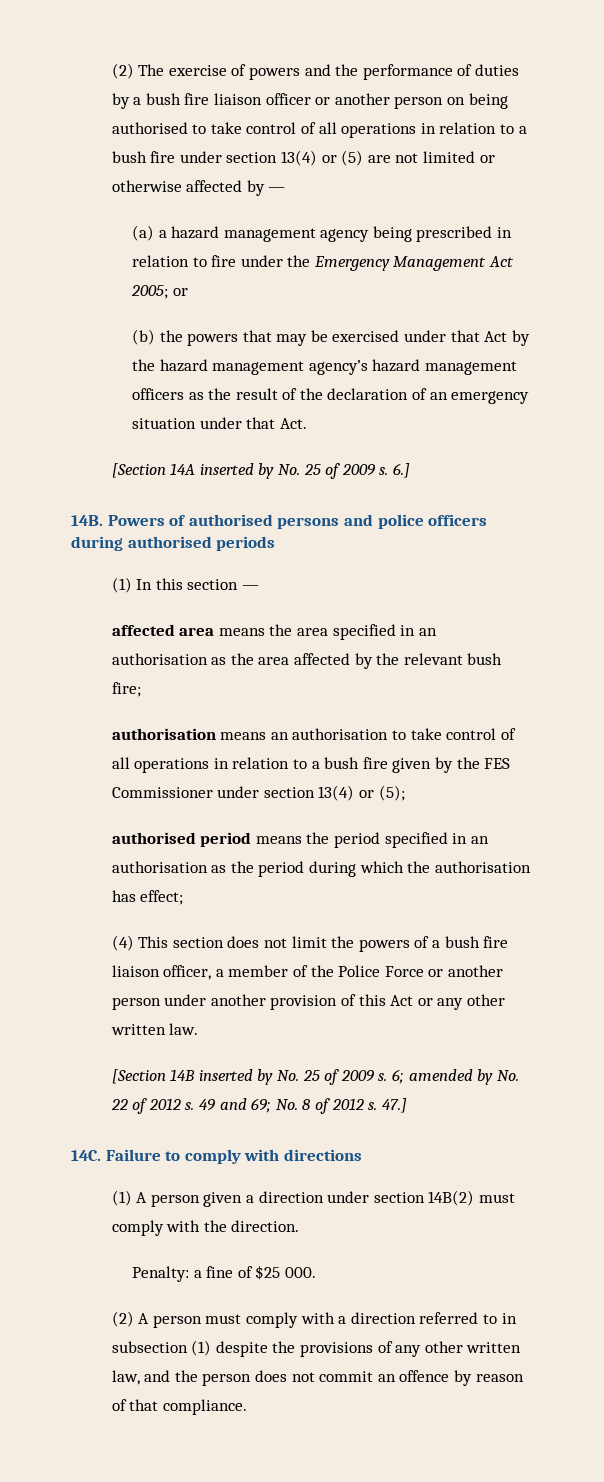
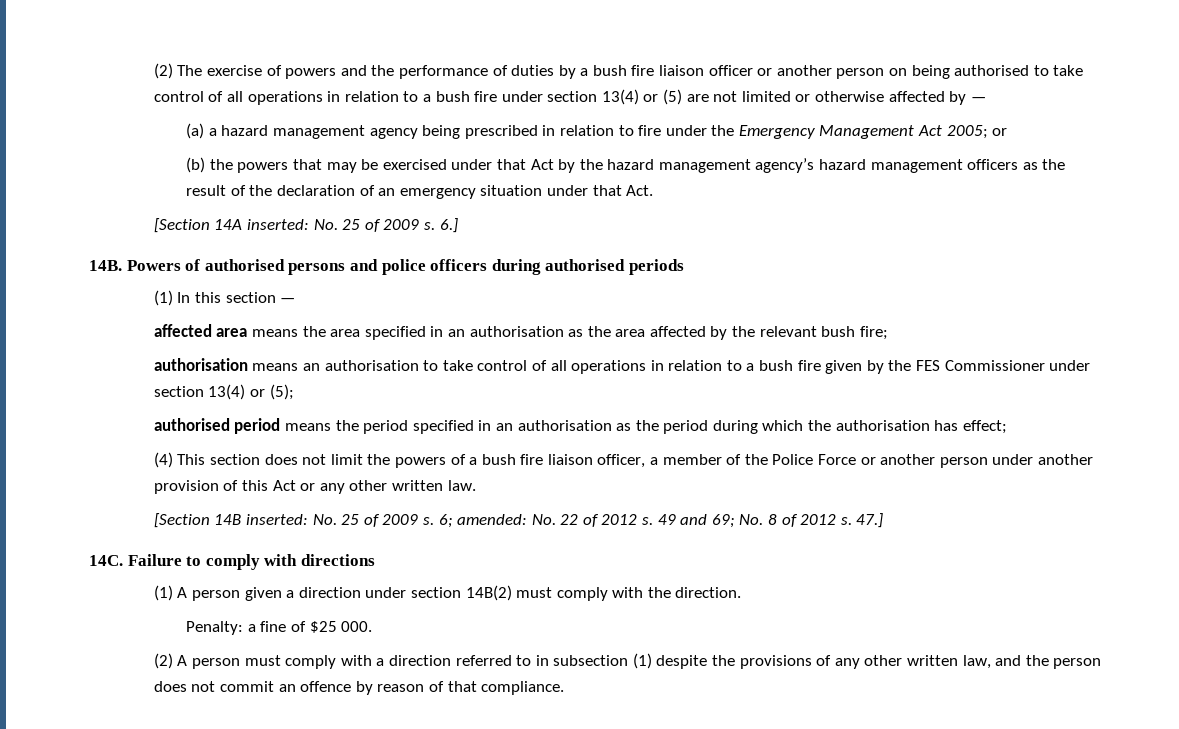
[199,463,275,479] inserted by -> [247,219,310,230] inserted:
[198,1069,274,1085] inserted by -> [246,514,309,525] inserted:
[408,1069,494,1085] amended by -> [457,514,528,525] amended:

